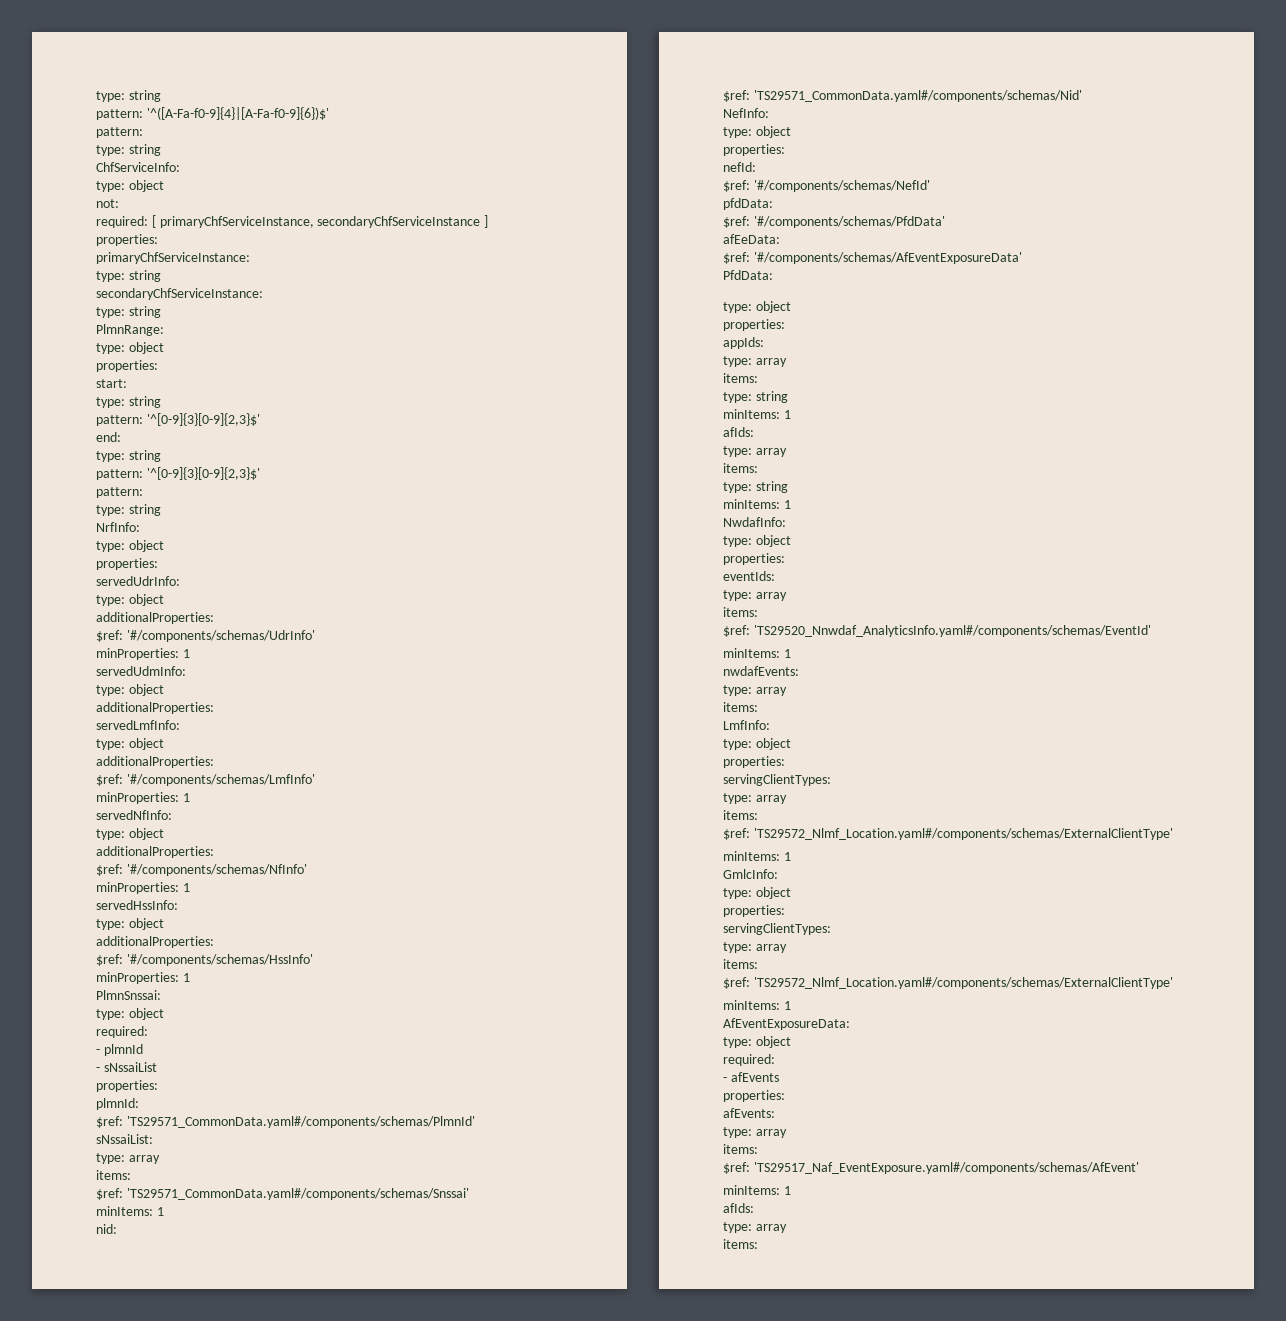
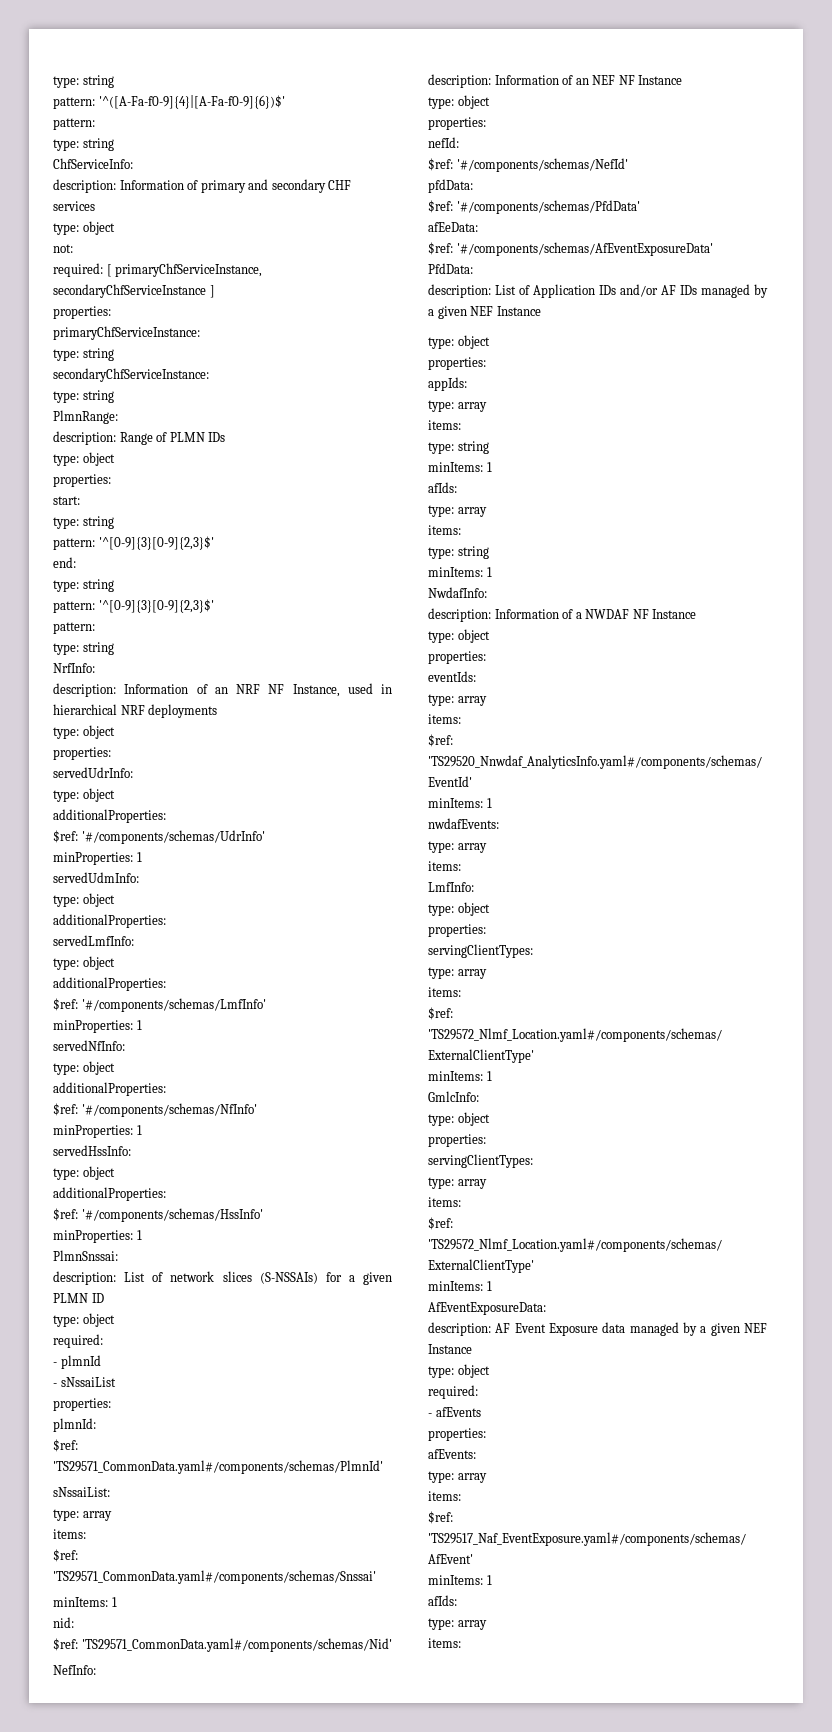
(180, 167) none -> [53,179,352,193] [53,201,95,211] // description: Information of primary and secondary CHF services
(164, 330) none -> [53,431,226,445] // description: Range of PLMN IDs
(140, 527) none -> [53,683,392,697] [53,704,218,718] // description: Information of an NRF NF Instance, used in hierarchical NRF deployments
(161, 995) none -> [53,1271,392,1285] [53,1293,104,1303] // description: List of network slices (S-NSSAIs) for a given PLMN ID
(769, 113) none -> [428,74,683,88] // description: Information of an NEF NF Instance
(773, 275) none -> [428,284,768,298] [428,306,541,319] // description: List of Application IDs and/or AF IDs managed by a given NEF Instance
(786, 522) none -> [428,608,697,622] // description: Information of a NWDAF NF Instance
(850, 1024) none -> [428,1322,767,1336] [428,1344,472,1354] // description: AF Event Exposure data managed by a given NEF Instance

